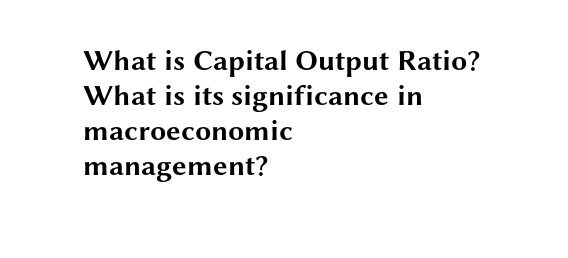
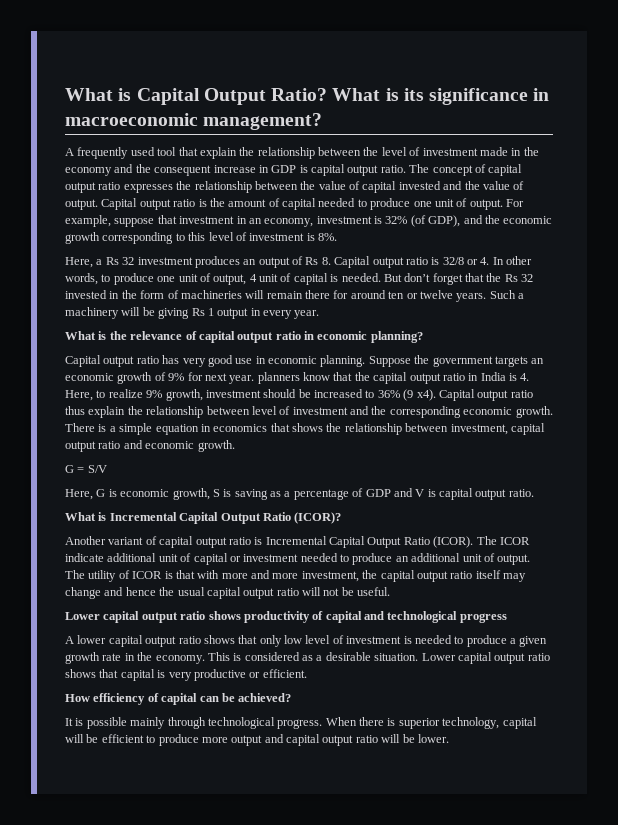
(268, 169) none -> [65,147,539,159] [65,164,523,176] [65,181,525,193] [65,198,524,210] [65,215,553,227] [65,232,337,244] [65,256,533,268] [65,273,534,285] [65,290,524,302] [65,307,320,319] [65,331,423,343] [65,355,545,367] [65,372,530,384] [65,389,533,401] [65,406,553,418] [65,423,545,435] [65,440,235,452] [65,465,107,473] [65,488,534,500] [65,512,342,524] [65,536,530,548] [65,553,531,565] [65,570,526,582] [65,587,391,599] [65,611,507,623] [65,635,548,647] [65,652,550,664] [65,669,307,681] [65,693,292,705] [65,717,537,729] [65,734,449,746] // A frequently used tool that explain the relationship between the level of investment made in the economy and the consequent increase in GDP is capital output ratio. The concept of capital output ratio expresses the relationship between the value of capital invested and the value of output. Capital output ratio is the amount of capital needed to produce one unit of output. For example, suppose that investment in an economy, investment is 32% (of GDP), and the economic growth corresponding to this level of investment is 8%. // Here, a Rs 32 investment produces an output of Rs 8. Capital output ratio is 32/8 or 4. In other words, to produce one unit of output, 4 unit of capital is needed. But don’t forget that the Rs 32 invested in the form of machineries will remain there for around ten or twelve years. Such a machinery will be giving Rs 1 output in every year. // What is the relevance of capital output ratio in economic planning? // Capital output ratio has very good use in economic planning. Suppose the government targets an economic growth of 9% for next year. planners know that the capital output ratio in India is 4. Here, to realize 9% growth, investment should be increased to 36% (9 x4). Capital output ratio thus explain the relationship between level of investment and the corresponding economic growth. There is a simple equation in economics that shows the relationship between investment, capital output ratio and economic growth. // G = S/V // Here, G is economic growth, S is saving as a percentage of GDP and V is capital output ratio. // What is Incremental Capital Output Ratio (ICOR)? // Another variant of capital output ratio is Incremental Capital Output Ratio (ICOR). The ICOR indicate additional unit of capital or investment needed to produce an additional unit of output. The utility of ICOR is that with more and more investment, the capital output ratio itself may change and hence the usual capital output ratio will not be useful. // Lower capital output ratio shows productivity of capital and technological progress // A lower capital output ratio shows that only low level of investment is needed to produce a given growth rate in the economy. This is considered as a desirable situation. Lower capital output ratio shows that capital is very productive or efficient. // How efficiency of capital can be achieved? // It is possible mainly through technological progress. When there is superior technology, capital will be efficient to produce more output and capital output ratio will be lower.

